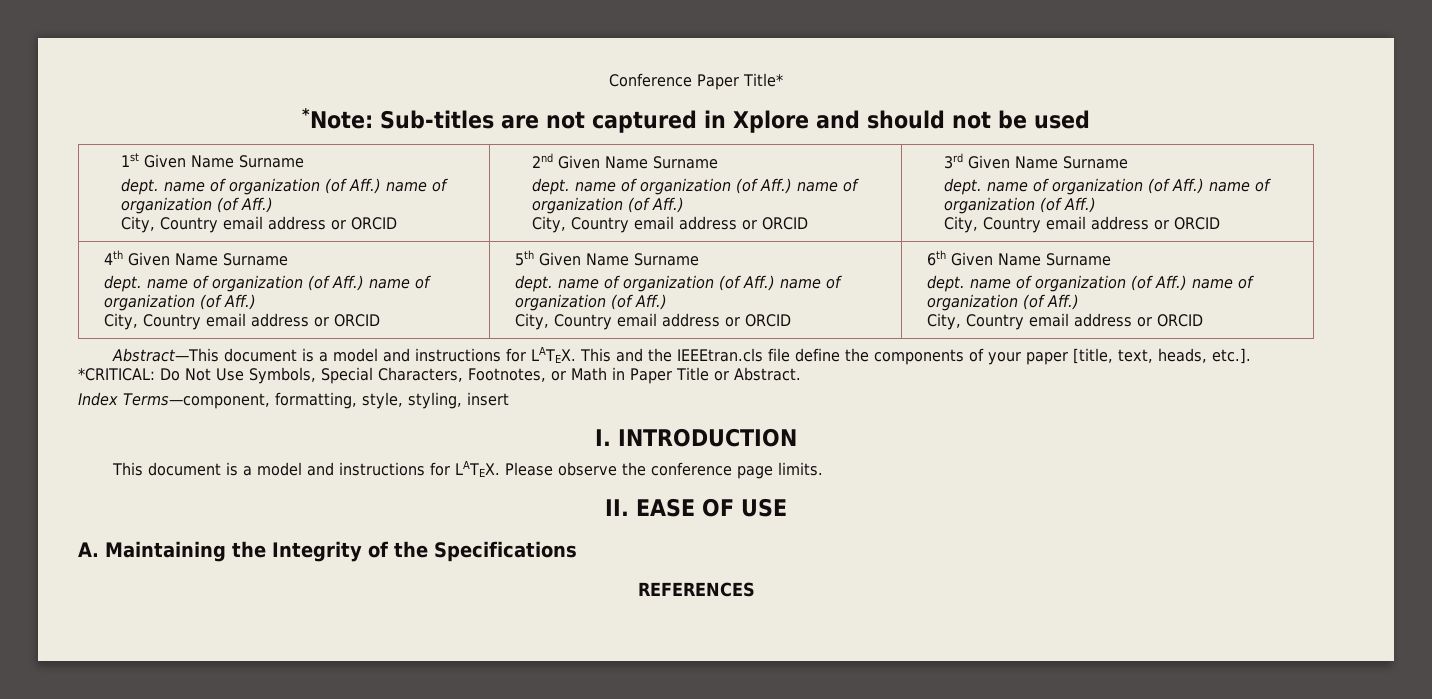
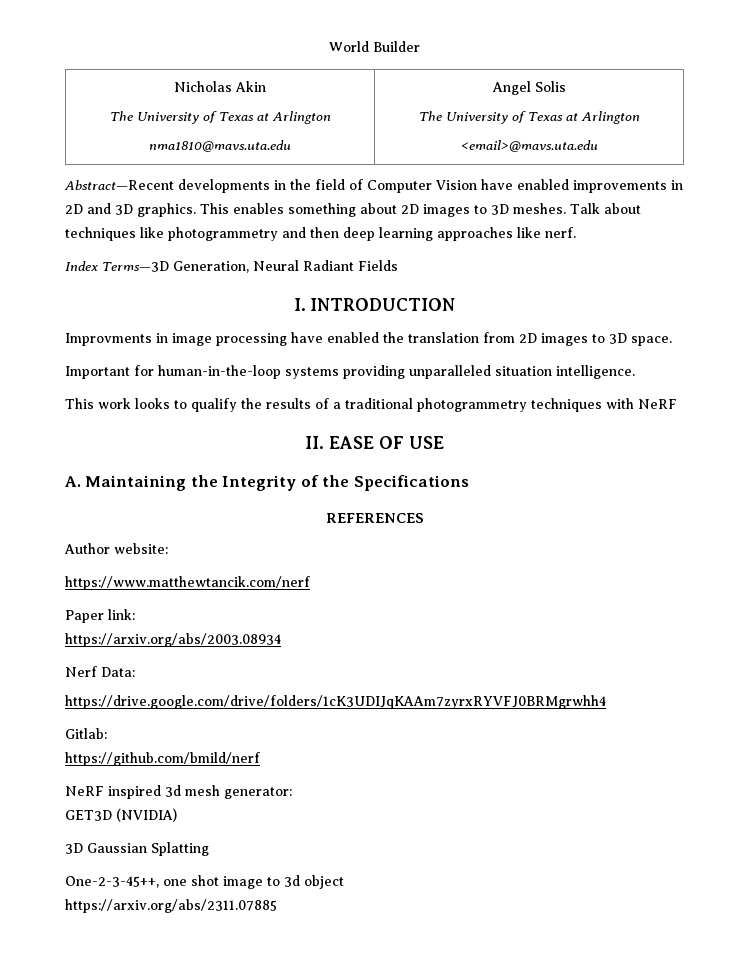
[609,73,783,90] [302,108,1090,133] [121,153,305,168] [121,178,449,195] [121,197,274,214] [121,216,398,233] [532,153,719,169] [532,178,860,195] [532,197,685,214] [532,216,809,233] [944,153,1129,169] [944,178,1272,195] [944,197,1097,214] [944,216,1221,233] [103,250,288,266] [103,275,431,292] [103,294,256,311] [103,313,380,330] [514,250,699,266] [514,275,842,292] [514,294,667,311] [514,313,791,330] [926,250,1111,266] [926,275,1254,292] [926,294,1079,311] [926,313,1203,330] [111,346,1251,365] [78,367,801,384] [78,392,509,409] [595,428,797,447] [111,460,823,479] Conference Paper Title* // *Note: Sub-titles are not captured in Xplore and should not be used // 1st Given Name Surname // dept. name of organization (of Aff.) name of organization (of Aff.) // City, Country email address or ORCID | 2nd Given Name Surname // dept. name of organization (of Aff.) name of organization (of Aff.) // City, Country email address or ORCID | 3rd Given Name Surname // dept. name of organization (of Aff.) name of organization (of Aff.) // City, Country email address or ORCID // 4th Given Name Surname // dept. name of organization (of Aff.) name of organization (of Aff.) // City, Country email address or ORCID | 5th Given Name Surname // dept. name of organization (of Aff.) name of organization (of Aff.) // City, Country email address or ORCID | 6th Given Name Surname // dept. name of organization (of Aff.) name of organization (of Aff.) // City, Country email address or ORCID // Abstract—This document is a model and instructions for LATEX. This and the IEEEtran.cls file define the components of your paper [title, text, heads, etc.]. *CRITICAL: Do Not Use Symbols, Special Characters, Footnotes, or Math in Paper Title or Abstract. // Index Terms—component, formatting, style, styling, insert // I. INTRODUCTION // This document is a model and instructions for LATEX. Please observe the conference page limits. -> [329,41,420,52] [174,81,266,92] [109,111,331,124] [149,140,291,152] [491,81,566,95] [418,111,640,124] [460,140,598,152] [64,179,683,193] [65,203,641,217] [65,227,576,241] [65,260,398,273] [293,298,456,311] [65,332,672,346] [65,365,635,379] [65,398,677,412] World Builder // Nicholas Akin // The University of Texas at Arlington // nma1810@mavs.uta.edu | Angel Solis // The University of Texas at Arlington // <email>@mavs.uta.edu // Abstract—Recent developments in the field of Computer Vision have enabled improvements in 2D and 3D graphics. This enables something about 2D images to 3D meshes. Talk about techniques like photogrammetry and then deep learning approaches like nerf. // Index Terms—3D Generation, Neural Radiant Fields // I. INTRODUCTION // Improvments in image processing have enabled the translation from 2D images to 3D space. // Important for human-in-the-loop systems providing unparalleled situation intelligence. // This work looks to qualify the results of a traditional photogrammetry techniques with NeRF
(755, 589) none -> [64,543,168,554] [65,576,310,590] [65,609,135,623] [65,633,281,647] [65,666,135,677] [65,695,606,709] [65,728,107,739] [65,752,260,766] [65,785,292,799] [65,808,177,822] [65,842,209,856] [65,875,344,889] [65,899,277,913] // Author website: // https://www.matthewtancik.com/nerf // Paper link: // https://arxiv.org/abs/2003.08934 // Nerf Data: // https://drive.google.com/drive/folders/1cK3UDIJqKAAm7zyrxRYVFJ0BRMgrwhh4 // Gitlab: // https://github.com/bmild/nerf // NeRF inspired 3d mesh generator: // GET3D (NVIDIA) // 3D Gaussian Splatting // One-2-3-45++, one shot image to 3d object // https://arxiv.org/abs/2311.07885

